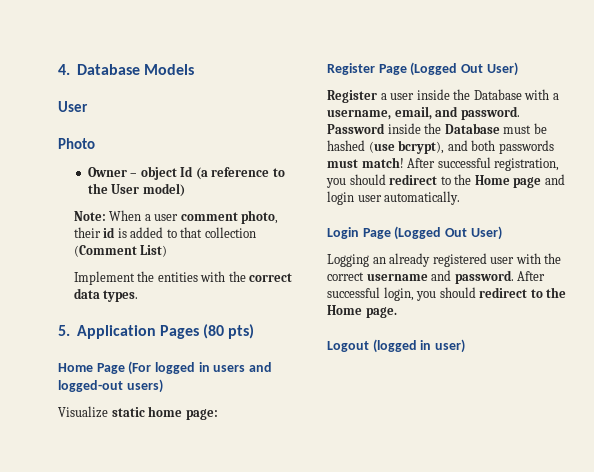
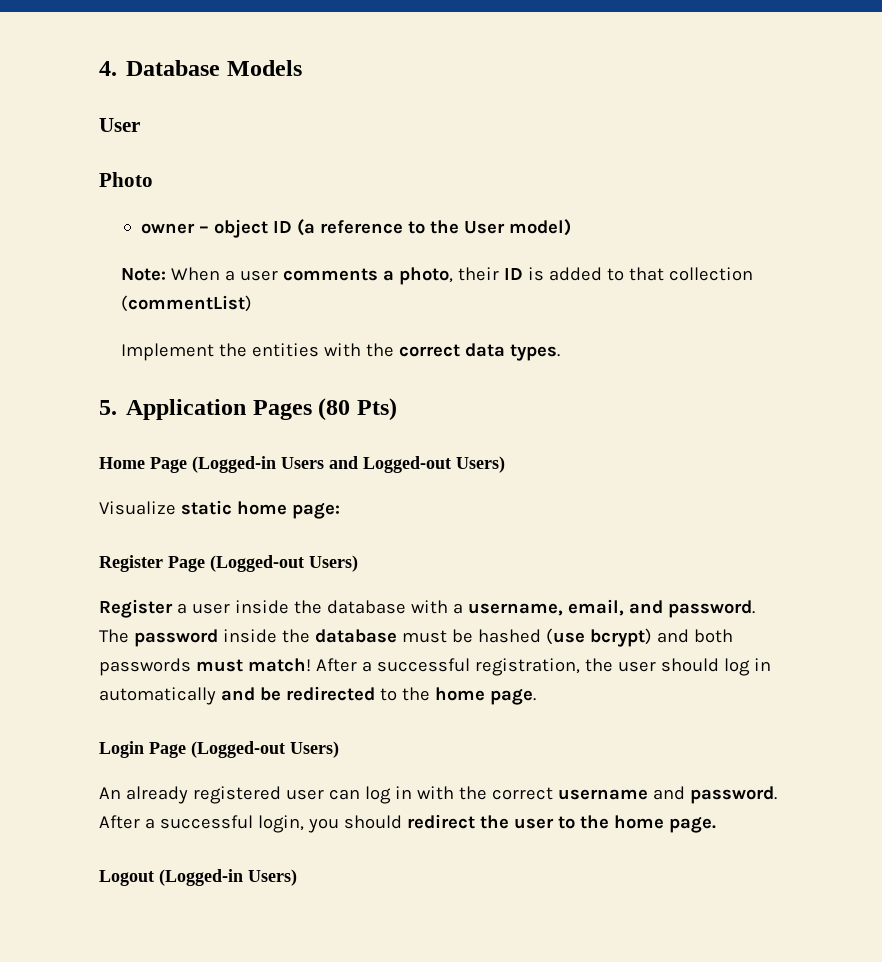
[87,167,127,177] Owner -> [140,223,195,234] owner
[180,166,194,177] Id -> [272,221,292,233] ID
[180,212,238,221] comment -> [282,268,394,281] comments a
[103,227,116,238] id -> [503,268,523,280] ID
[73,245,168,257] (Comment List) -> [120,295,252,312] (commentList)
[228,324,255,339] pts) -> [356,398,397,421] Pts)
[128,361,272,375] [58,379,163,393] (For logged in users and logged-out users) -> [192,456,505,473] (Logged-in Users and Logged-out Users)
[410,62,518,76] (Logged Out User) -> [210,555,358,572] (Logged-out Users)
[473,89,522,100] Database -> [326,600,406,614] database
[327,123,500,134] Password inside the Database -> [99,629,397,647] The password inside the database
[398,140,445,154] bcrypt), -> [589,628,652,647] bcrypt)
(436, 163) none -> [361,661,372,672] a
[326,174,565,188] [327,191,461,205] [327,226,502,240] [327,253,515,267] you should redirect to the Home page and login user automatically. // Login Page (Logged Out User) // Logging an already registered user -> [584,658,771,676] [99,686,536,705] [99,741,339,758] [99,786,412,804] the user should log in automatically and be redirected to the home page. // Login Page (Logged-out Users) // An already registered user can log in
(546, 276) none -> [144,818,155,829] a
[530,287,567,298] [327,305,362,315] to the Home -> [479,815,664,829] the user to the home
[372,339,465,353] (logged in user) -> [159,869,297,886] (Logged-in Users)

